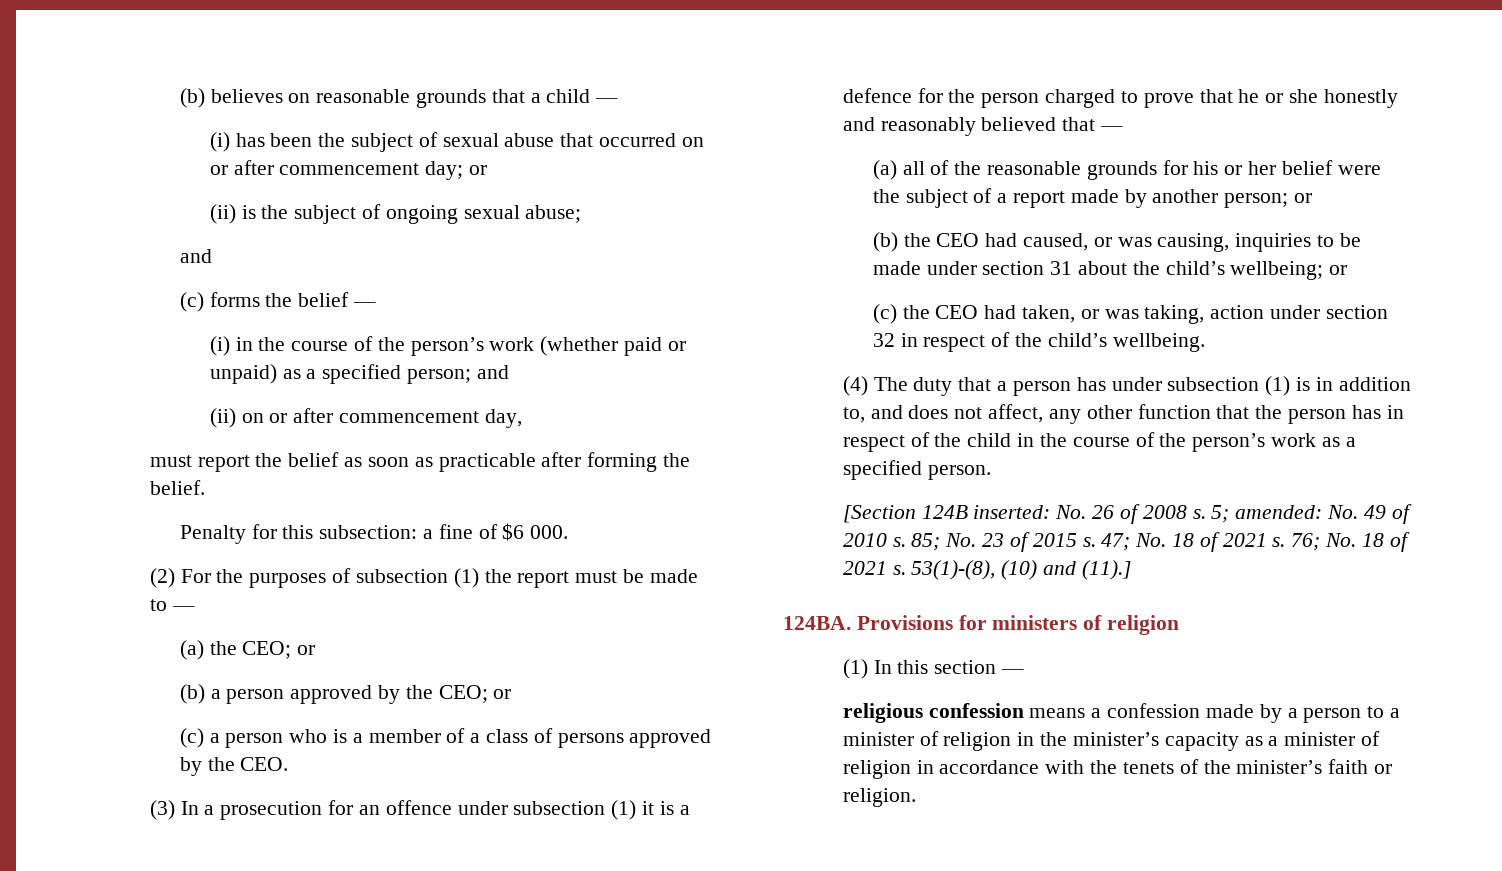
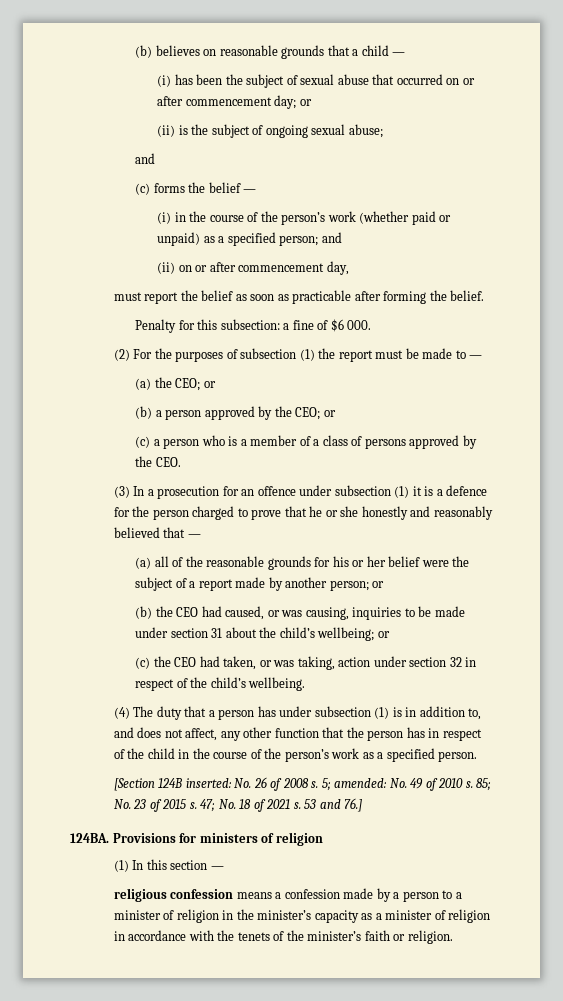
[1291,532,1410,552] [842,560,1131,580] 76; No. 18 of 2021 s. 53(1)-(8), (10) and (11).] -> [304,798,363,812] 53 and 76.]

